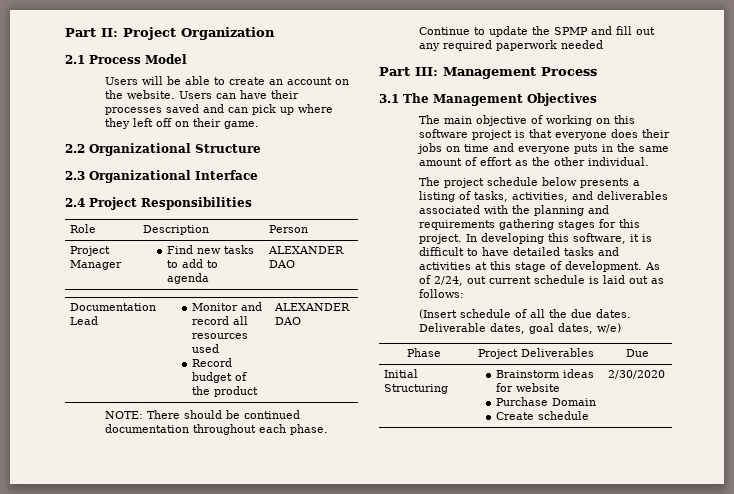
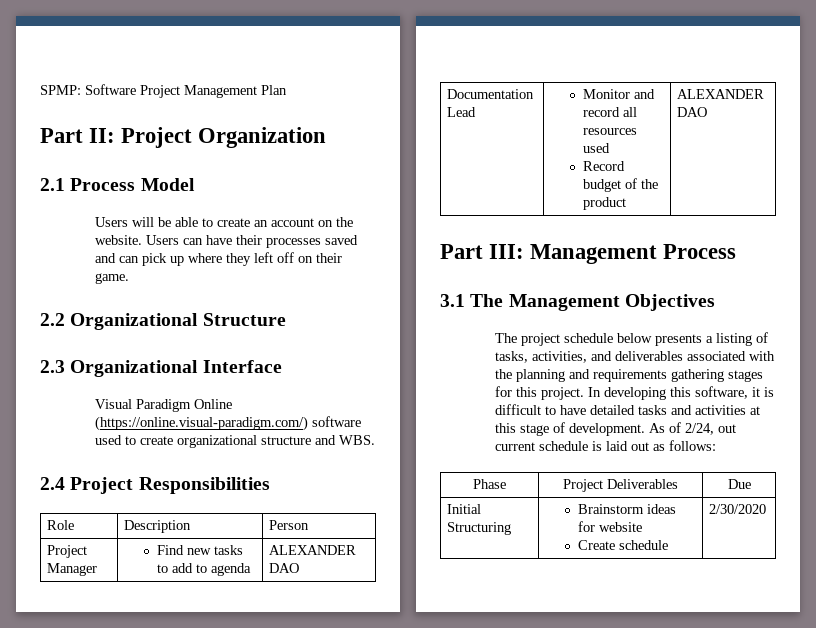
(65, 32) none -> [40,84,287,98] SPMP: Software Project Management Plan //
(258, 175) none -> [95,399,233,412] [95,416,362,431] [95,435,376,448] // Visual Paradigm Online (https://online.visual-paradigm.com/) software used to create organizational structure and WBS.
[105,410,301,419] [105,424,329,435] [419,26,656,37] [419,40,604,51] // NOTE: There should be continued documentation throughout each phase. Continue to update the SPMP and fill out any required paperwork needed -> (708, 112) none
[419,115,636,126] [419,129,671,140] [417,143,670,154] [419,157,650,166] // The main objective of working on this software project is that everyone does their jobs on time and everyone puts in the same amount of effort as the other individual. -> (715, 302) none
[419,309,632,319] [419,323,622,334] // (Insert schedule of all the due dates. Deliverable dates, goal dates, w/e) -> (717, 445) none
[495,397,596,406] // Purchase Domain -> (642, 527) none

